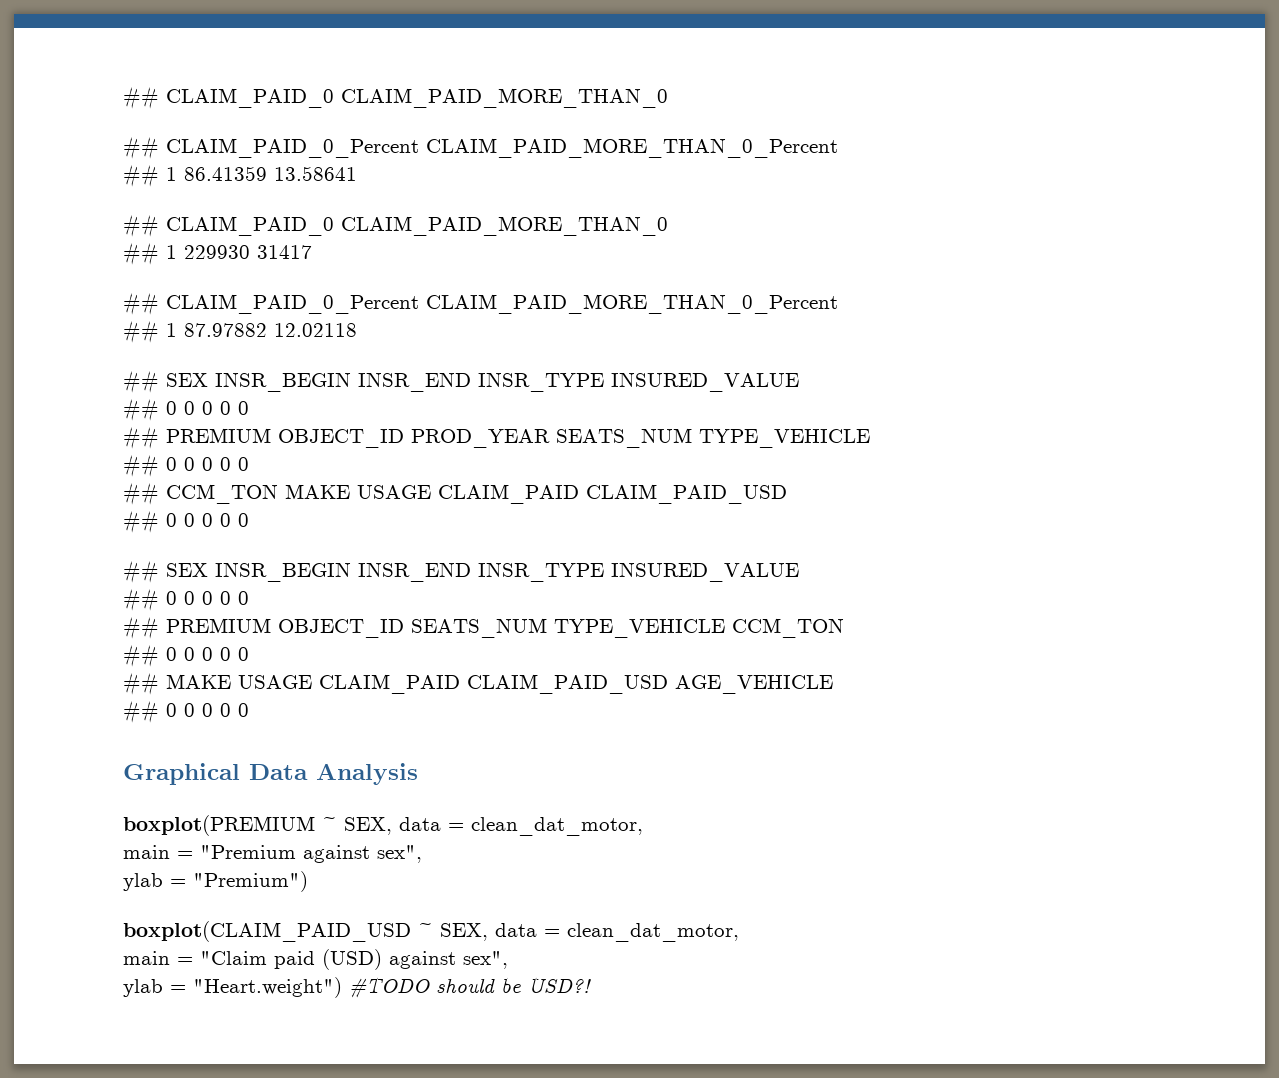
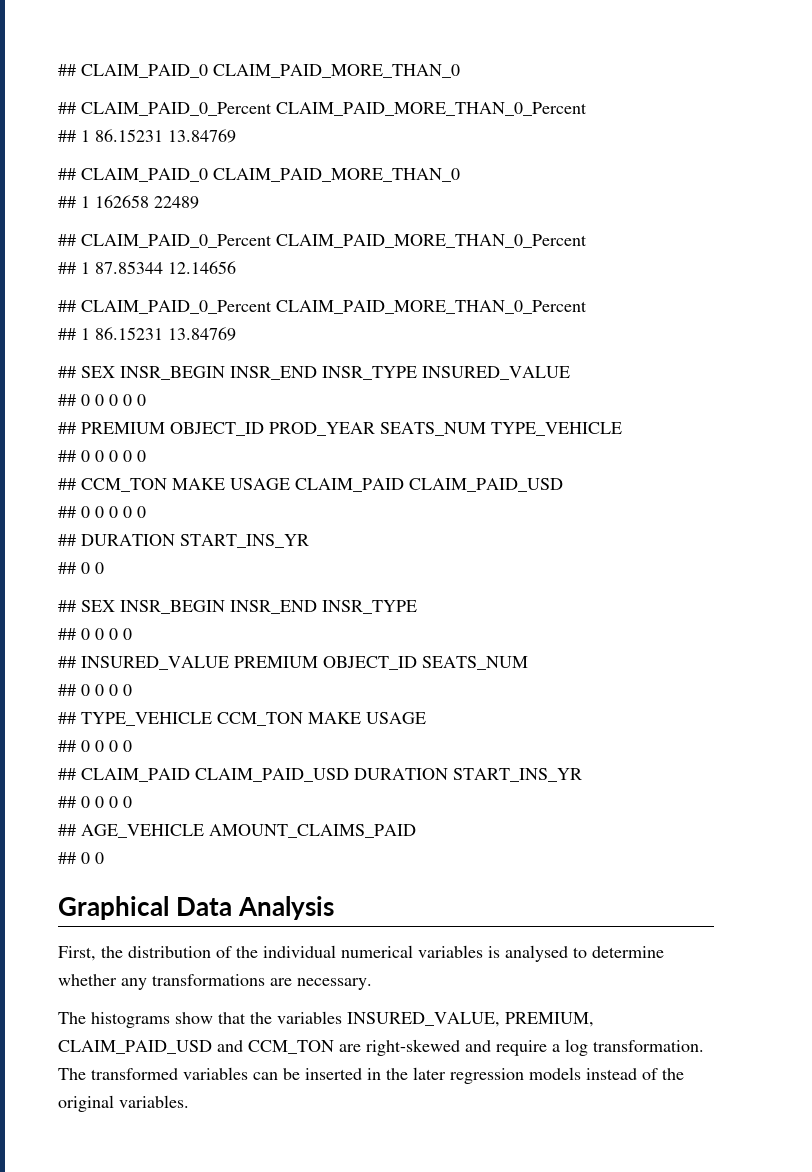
[184,166,357,181] 86.41359 13.58641 -> [95,129,236,143] 86.15231 13.84769
[184,245,312,259] [123,292,838,315] [123,320,357,343] 229930 31417 // ## CLAIM_PAID_0_Percent CLAIM_PAID_MORE_THAN_0_Percent // ## 1 87.97882 12.02118 -> [95,195,199,209] [58,234,587,248] [58,261,236,274] [58,300,587,314] [58,327,236,341] 162658 22489 // ## CLAIM_PAID_0_Percent CLAIM_PAID_MORE_THAN_0_Percent // ## 1 87.85344 12.14656 // ## CLAIM_PAID_0_Percent CLAIM_PAID_MORE_THAN_0_Percent // ## 1 86.15231 13.84769
[123,560,799,583] [123,588,249,611] [123,616,159,639] // ## SEX INSR_BEGIN INSR_END INSR_TYPE INSURED_VALUE // ## 0 0 0 0 0 // ## -> [58,534,309,548] [58,562,104,574] [58,600,417,614] [58,628,132,640] [58,656,229,670] // ## DURATION START_INS_YR // ## 0 0 // ## SEX INSR_BEGIN INSR_END INSR_TYPE // ## 0 0 0 0 // ## INSURED_VALUE
[554,618,844,638] [123,644,249,667] [123,672,833,695] [123,700,249,723] [123,763,418,785] [123,815,643,836] [123,845,422,863] [123,871,308,892] [123,921,739,942] [123,949,508,970] [123,977,591,998] TYPE_VEHICLE CCM_TON // ## 0 0 0 0 0 // ## MAKE USAGE CLAIM_PAID CLAIM_PAID_USD AGE_VEHICLE // ## 0 0 0 0 0 // Graphical Data Analysis // boxplot(PREMIUM ~ SEX, data = clean_dat_motor, // main = "Premium against sex", // ylab = "Premium") // boxplot(CLAIM_PAID_USD ~ SEX, data = clean_dat_motor, // main = "Claim paid (USD) against sex", // ylab = "Heart.weight") #TODO should be USD?! -> [58,684,132,696] [58,712,426,726] [58,740,132,752] [58,768,582,782] [58,796,132,808] [58,824,416,838] [58,852,104,864] [58,896,335,920] [58,945,664,962] [58,974,372,990] [58,1011,594,1028] [58,1039,704,1056] [58,1067,684,1084] [58,1095,189,1112] // ## 0 0 0 0 // ## TYPE_VEHICLE CCM_TON MAKE USAGE // ## 0 0 0 0 // ## CLAIM_PAID CLAIM_PAID_USD DURATION START_INS_YR // ## 0 0 0 0 // ## AGE_VEHICLE AMOUNT_CLAIMS_PAID // ## 0 0 // Graphical Data Analysis // First, the distribution of the individual numerical variables is analysed to determine whether any transformations are necessary. // The histograms show that the variables INSURED_VALUE, PREMIUM, CLAIM_PAID_USD and CCM_TON are right-skewed and require a log transformation. The transformed variables can be inserted in the later regression models instead of the original variables.

